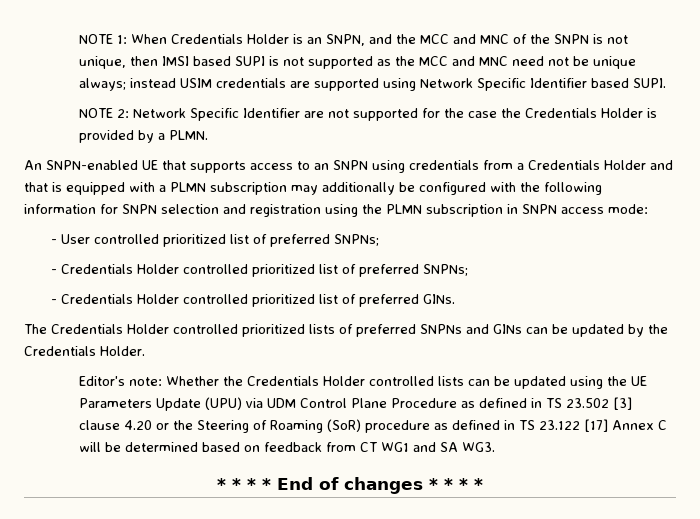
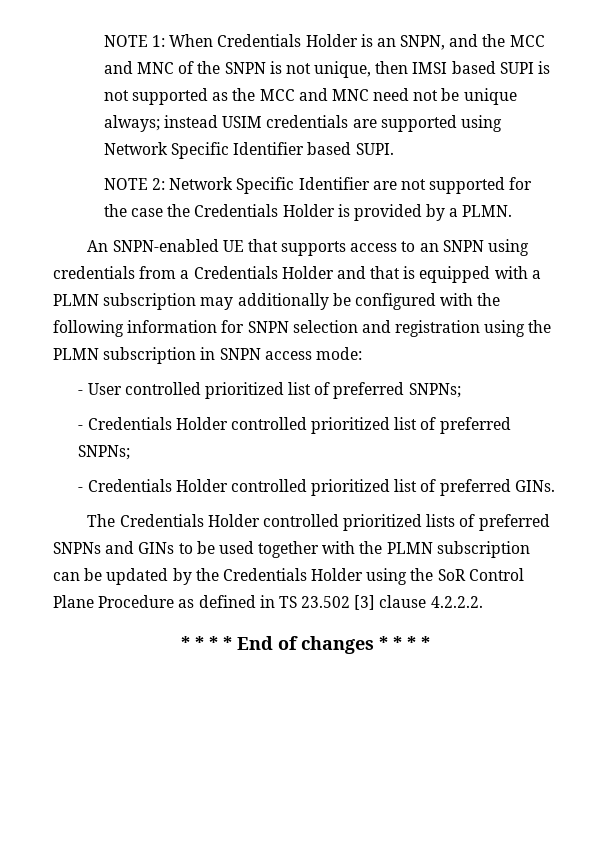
(522, 329) none -> [178,541,530,558] to be used together with the PLMN subscription
[100,346,145,356] [78,376,647,389] [78,397,296,411] Holder. // Editor's note: Whether the Credentials Holder controlled lists can be updated using the UE Parameters Update (UPU) via UDM -> [311,568,466,585] Holder using the SoR
[123,419,667,433] [78,442,495,452] 4.20 or the Steering of Roaming (SoR) procedure as defined in TS 23.122 [17] Annex C will be determined based on feedback from CT WG1 and SA WG3. -> [430,596,483,608] 4.2.2.2.

